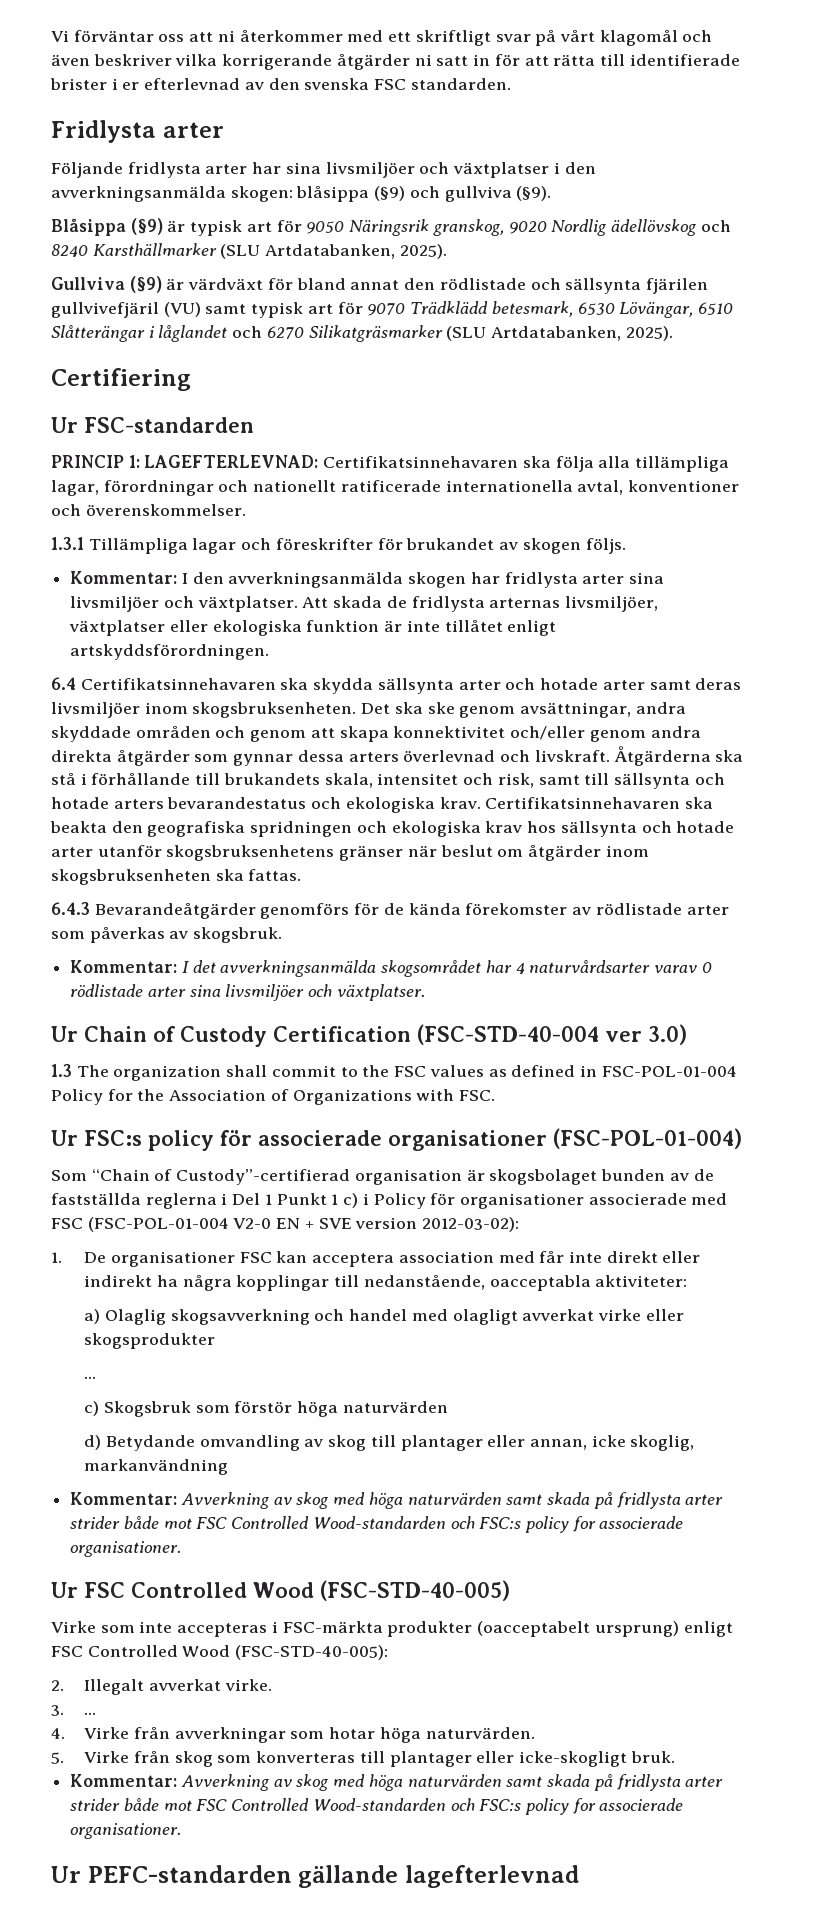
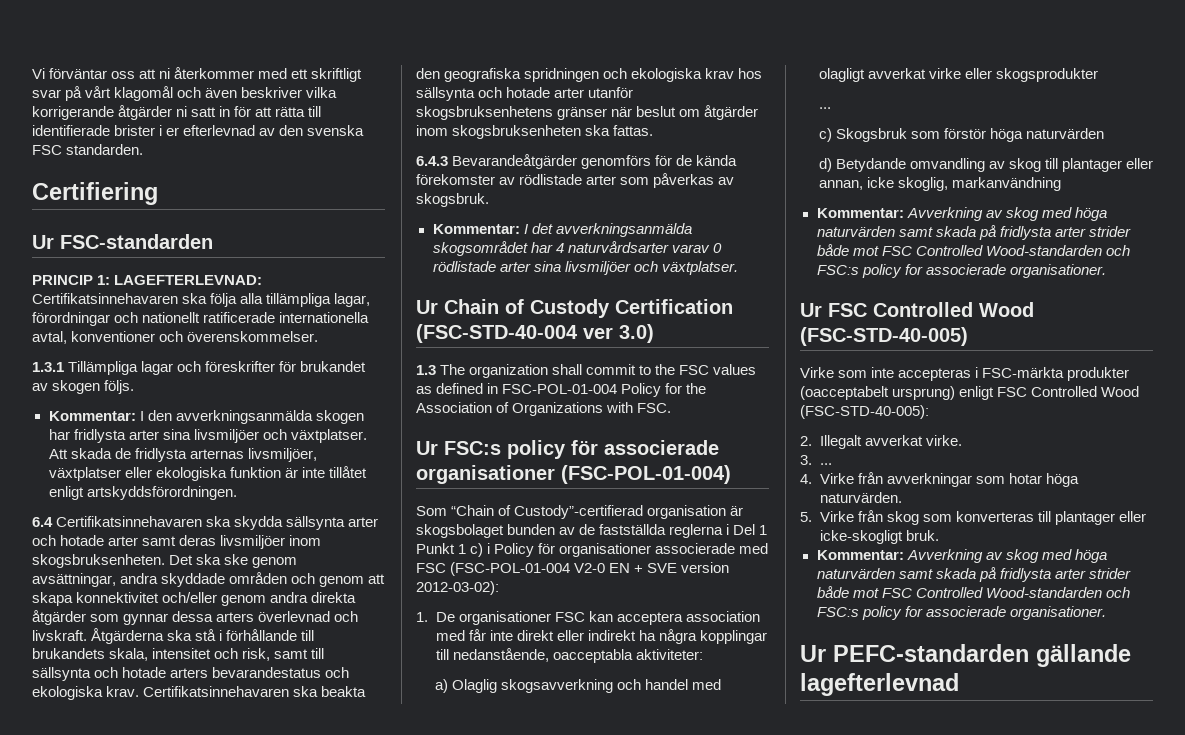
[51,120,224,143] [51,162,596,178] [51,186,552,202] [51,218,731,236] [51,243,447,259] [51,276,708,294] [51,301,733,318] [51,325,673,342] // Fridlysta arter // Följande fridlysta arter har sina livsmiljöer och växtplatser i den avverkningsanmälda skogen: blåsippa (§9) och gullviva (§9). // Blåsippa (§9) är typisk art för 9050 Näringsrik granskog, 9020 Nordlig ädellövskog och 8240 Karsthällmarker (SLU Artdatabanken, 2025). // Gullviva (§9) är värdväxt för bland annat den rödlistade och sällsynta fjärilen gullvivefjäril (VU) samt typisk art för 9070 Trädklädd betesmark, 6530 Lövängar, 6510 Slåtterängar i låglandet och 6270 Silikatgräsmarker (SLU Artdatabanken, 2025). -> (144, 149) none

